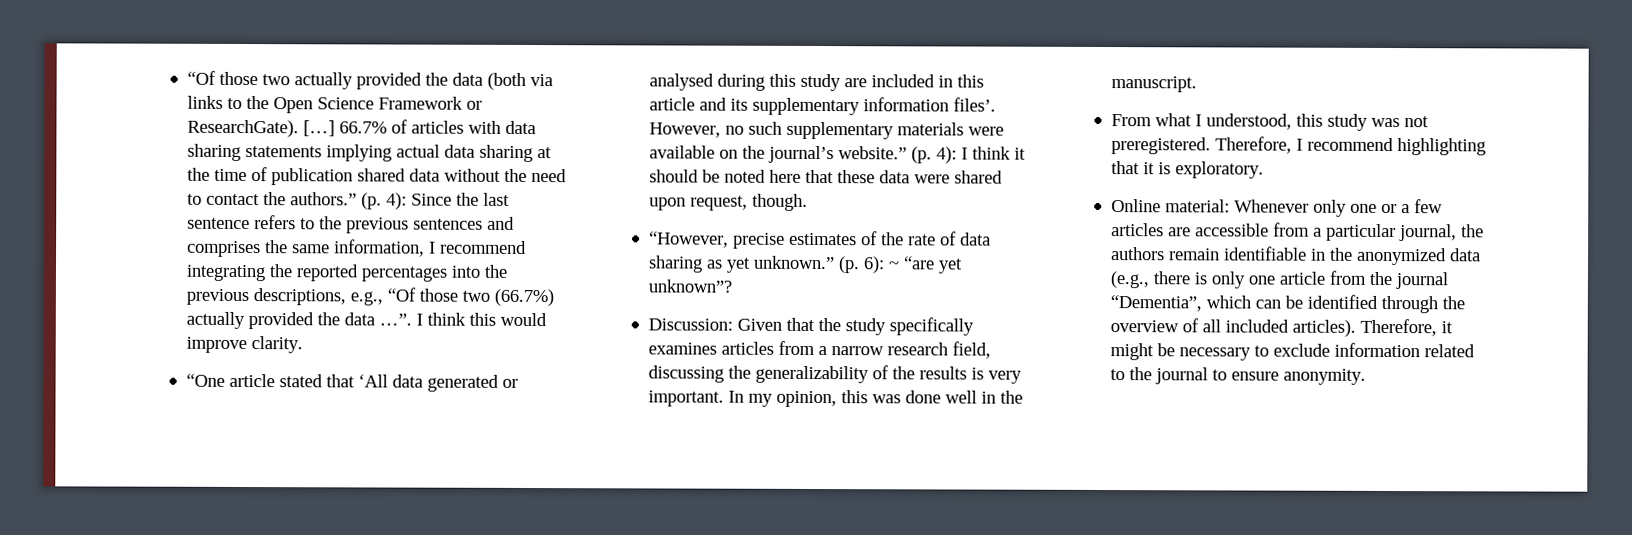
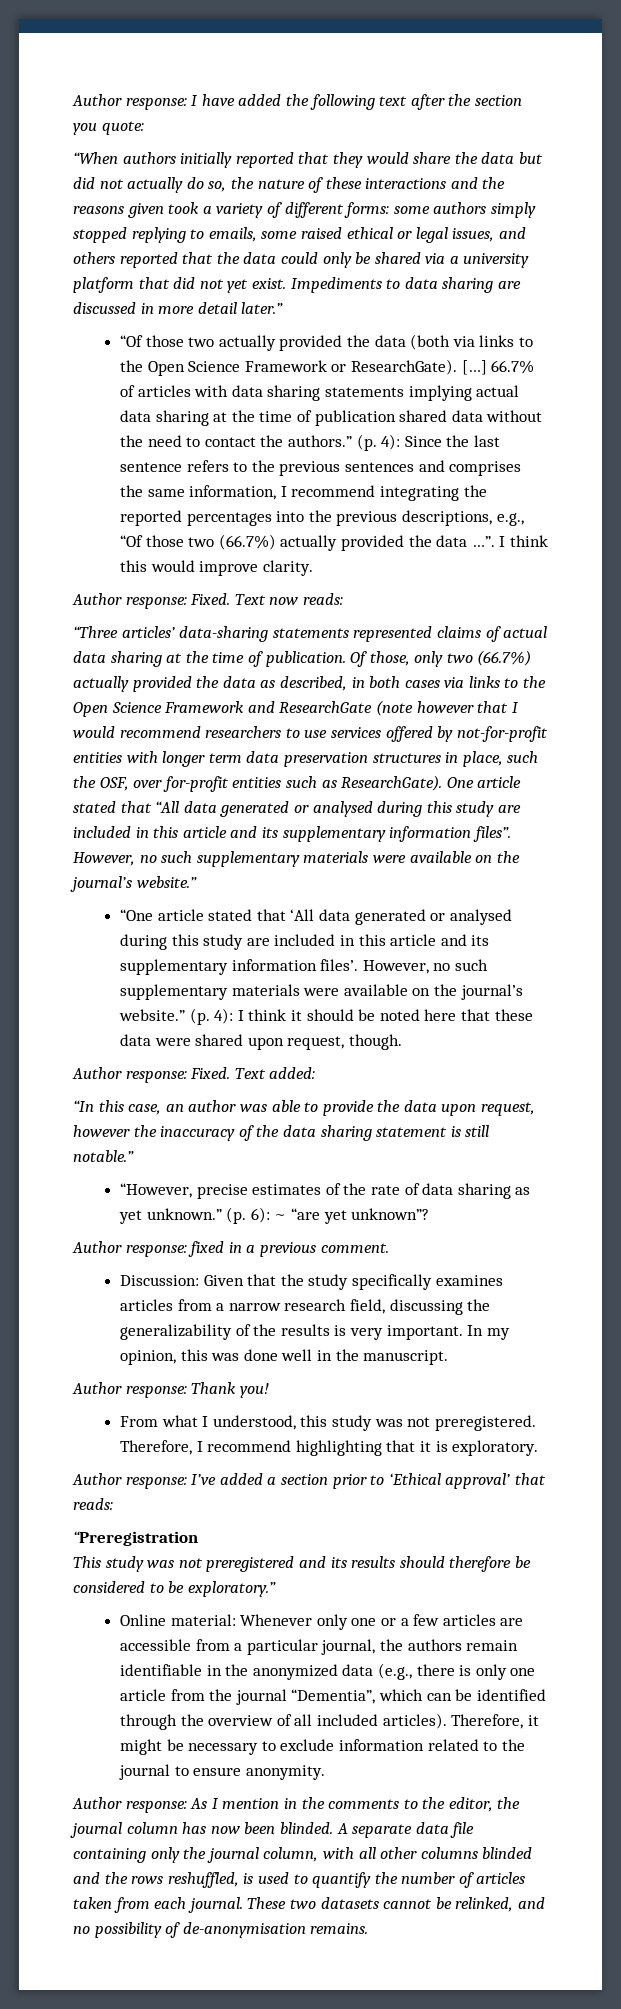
(186, 77) none -> [72,94,522,110] [73,121,144,135] [73,152,543,168] [73,177,506,193] [73,202,536,218] [73,227,526,243] [73,252,530,268] [73,277,521,293] [73,302,284,314] Author response: I have added the following text after the section you quote: // “When authors initially reported that they would share the data but did not actually do so, the nature of these interactions and the reasons given took a variety of different forms: some authors simply stopped replying to emails, some raised ethical or legal issues, and others reported that the data could only be shared via a university platform that did not yet exist. Impediments to data sharing are discussed in more detail later.” //
(303, 345) none -> [72,593,343,609] [73,626,548,642] [73,650,532,667] [73,676,547,692] [73,700,519,717] [73,726,548,742] [73,751,539,767] [73,775,522,792] [73,801,521,817] [73,826,511,842] [73,851,520,867] [70,876,197,892] // Author response: Fixed. Text now reads: // “Three articles’ data-sharing statements represented claims of actual data sharing at the time of publication. Of those, only two (66.7%) actually provided the data as described, in both cases via links to the Open Science Framework and ResearchGate (note however that I would recommend researchers to use services offered by not-for-profit entities with longer term data preservation structures in place, such the OSF, over for-profit entities such as ResearchGate). One article stated that “All data generated or analysed during this study are included in this article and its supplementary information files”. However, no such supplementary materials were available on the journal’s website.”
(808, 202) none -> [72,1067,316,1083] [73,1100,536,1116] [73,1125,490,1141] [73,1150,134,1162] // Author response: Fixed. Text added: // “In this case, an author was able to provide the data upon request, however the inaccuracy of the data sharing statement is still notable.”
(732, 286) none -> [72,1241,389,1257] // Author response: fixed in a previous comment.
(1197, 84) none -> [72,1382,269,1398] // Author response: Thank you!
(1264, 170) none -> [72,1473,546,1489] [73,1498,113,1510] [73,1531,198,1546] [73,1556,531,1572] [73,1581,276,1597] // Author response: I’ve added a section prior to ‘Ethical approval’ that reads: // “Preregistration // This study was not preregistered and its results should therefore be considered to be exploratory.”
(1366, 376) none -> [72,1797,521,1813] [70,1822,475,1838] [73,1847,533,1863] [73,1872,526,1888] [73,1897,545,1913] [73,1922,369,1938] // Author response: As I mention in the comments to the editor, the journal column has now been blinded. A separate data file containing only the journal column, with all other columns blinded and the rows reshuffled, is used to quantify the number of articles taken from each journal. These two datasets cannot be relinked, and no possibility of de-anonymisation remains.

